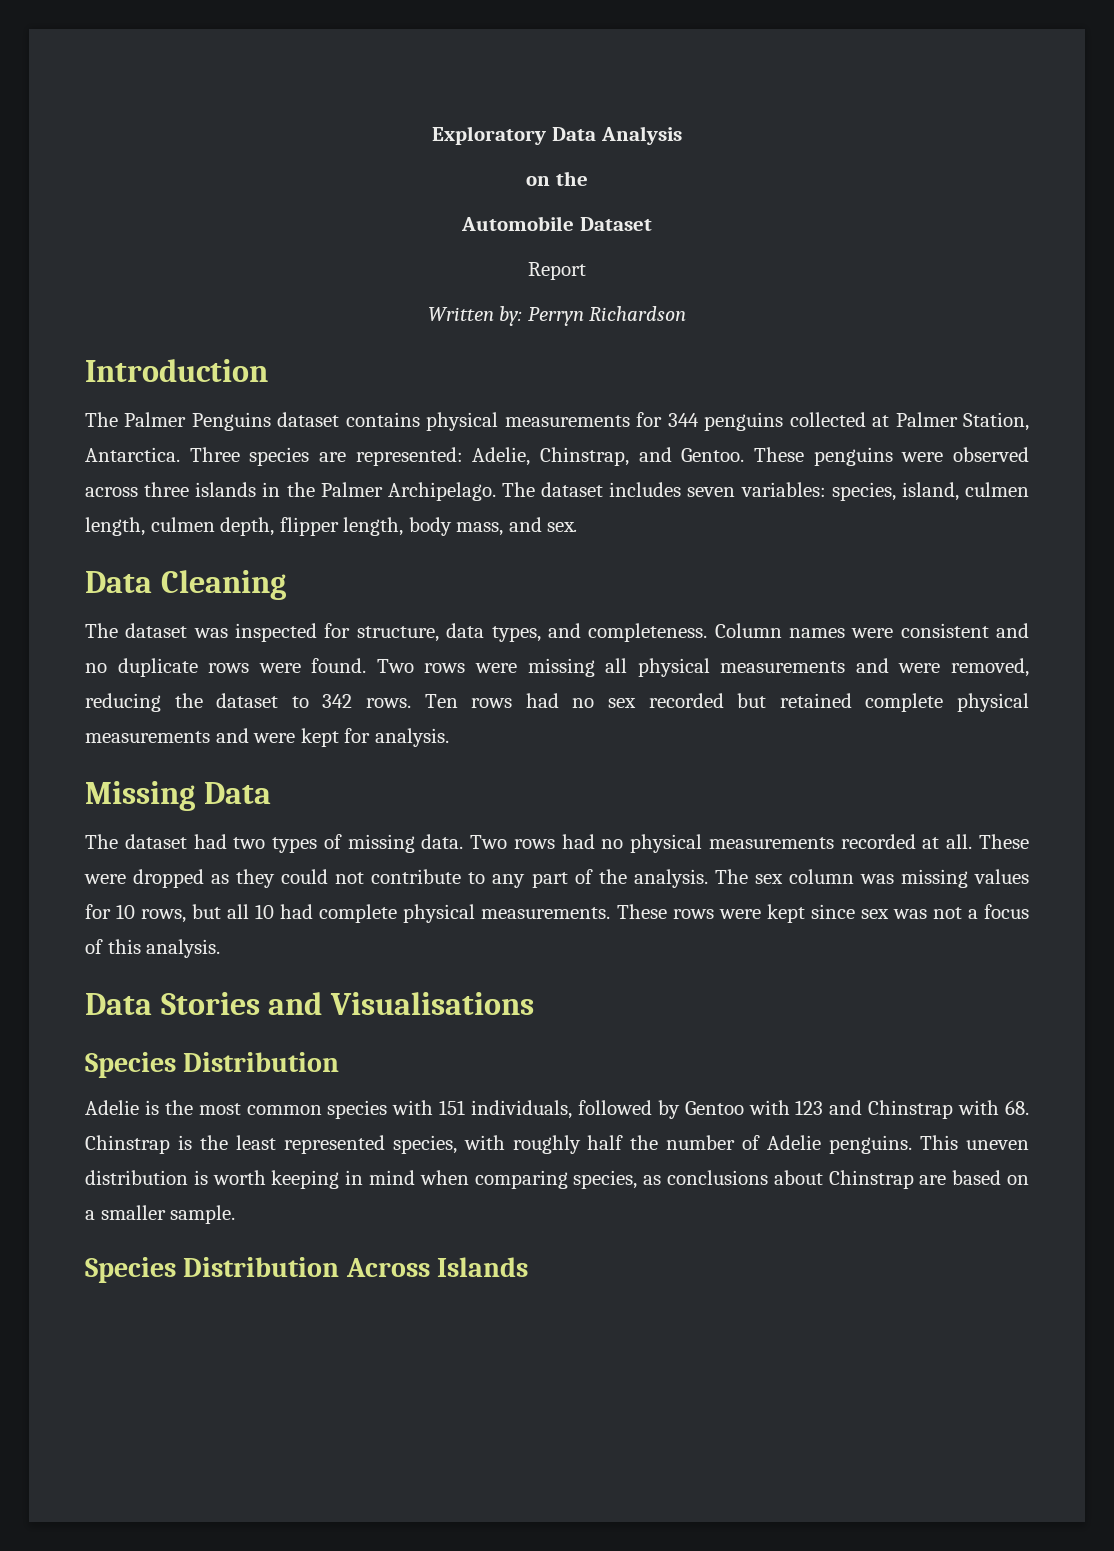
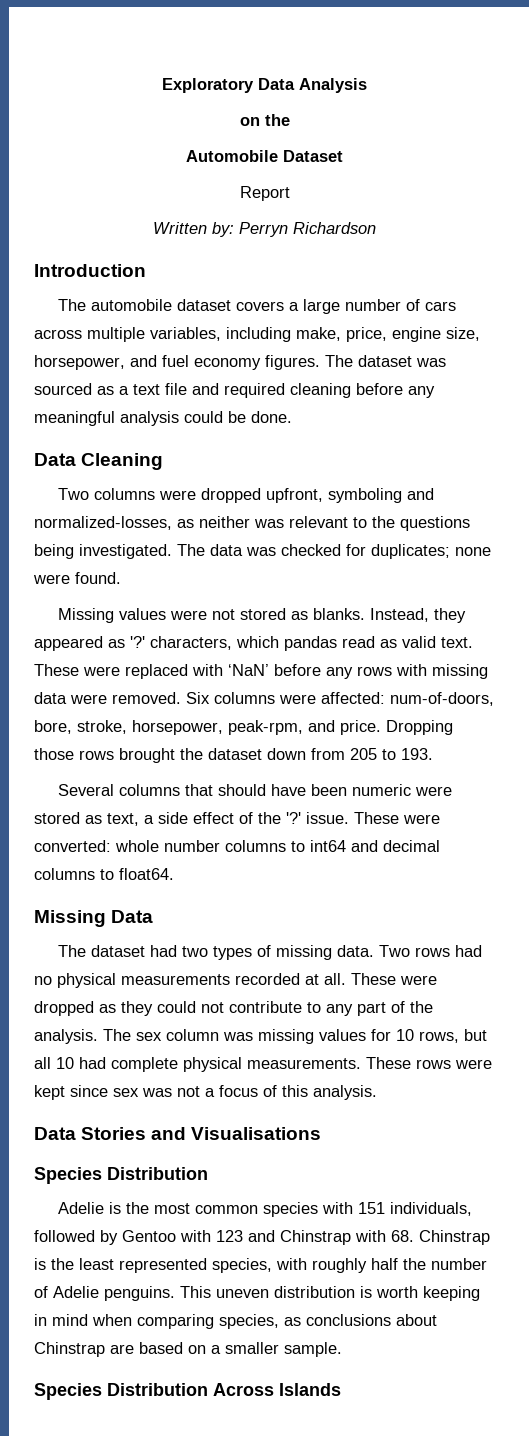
[124,412,1029,431] [85,447,1029,466] [85,482,1029,501] [85,517,579,536] [85,570,286,600] [85,623,1029,642] [85,658,1029,677] [85,693,1030,712] [85,728,449,747] Palmer Penguins dataset contains physical measurements for 344 penguins collected at Palmer Station, Antarctica. Three species are represented: Adelie, Chinstrap, and Gentoo. These penguins were observed across three islands in the Palmer Archipelago. The dataset includes seven variables: species, island, culmen length, culmen depth, flipper length, body mass, and sex. // Data Cleaning // The dataset was inspected for structure, data types, and completeness. Column names were consistent and no duplicate rows were found. Two rows were missing all physical measurements and were removed, reducing the dataset to 342 rows. Ten rows had no sex recorded but retained complete physical measurements and were kept for analysis. -> [91,299,457,314] [34,327,480,342] [34,355,446,370] [34,383,435,398] [34,411,292,426] [34,453,164,470] [58,488,435,503] [34,516,470,531] [34,544,491,559] [33,572,121,584] [58,608,467,623] [34,636,473,651] [34,664,488,679] [34,692,494,706] [34,720,453,735] [34,748,433,763] [58,784,453,796] [34,812,440,826] [34,840,440,852] [34,868,174,880] automobile dataset covers a large number of cars across multiple variables, including make, price, engine size, horsepower, and fuel economy figures. The dataset was sourced as a text file and required cleaning before any meaningful analysis could be done. // Data Cleaning // Two columns were dropped upfront, symboling and normalized-losses, as neither was relevant to the questions being investigated. The data was checked for duplicates; none were found. // Missing values were not stored as blanks. Instead, they appeared as '?' characters, which pandas read as valid text. These were replaced with ‘NaN’ before any rows with missing data were removed. Six columns were affected: num-of-doors, bore, stroke, horsepower, peak-rpm, and price. Dropping those rows brought the dataset down from 205 to 193. // Several columns that should have been numeric were stored as text, a side effect of the '?' issue. These were converted: whole number columns to int64 and decimal columns to float64.

